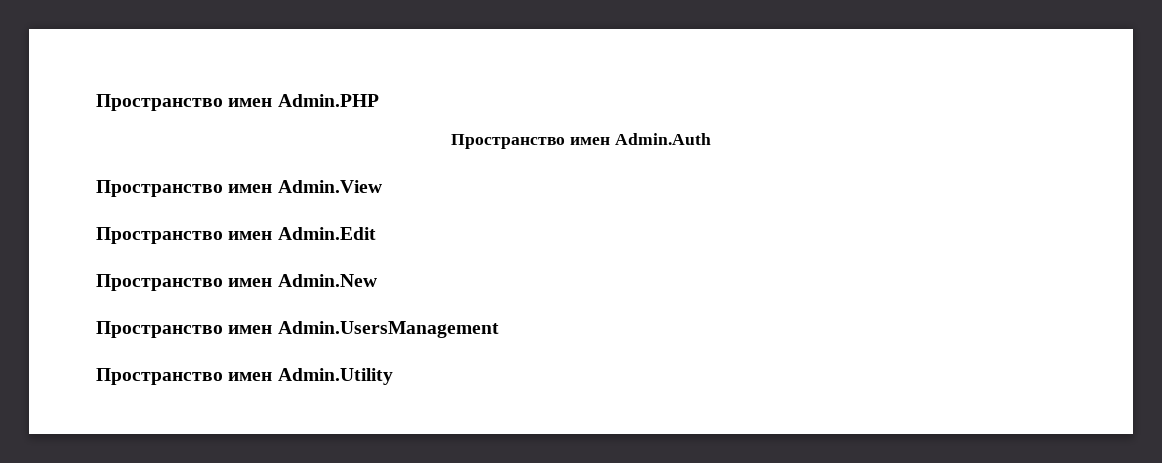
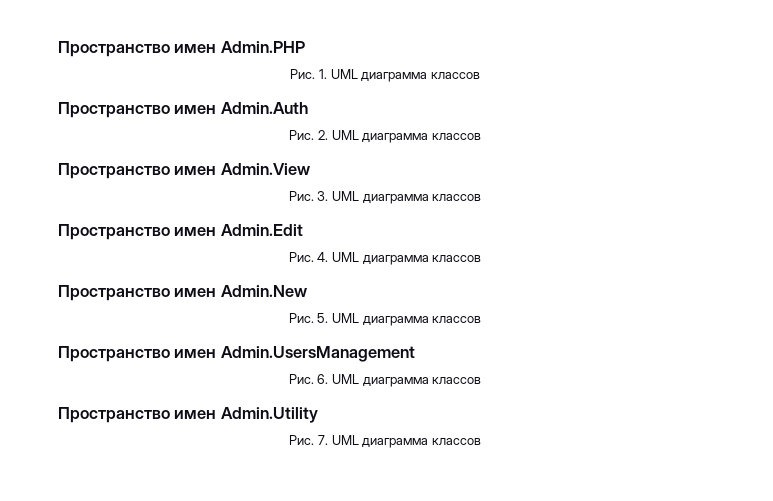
[451,133,711,149] [96,180,382,197] [96,227,376,244] [96,274,377,291] [96,321,499,338] [96,368,393,385] Пространство имен Admin.Auth // Пространство имен Admin.View // Пространство имен Admin.Edit // Пространство имен Admin.New // Пространство имен Admin.UsersManagement // Пространство имен Admin.Utility -> [290,69,480,82] [58,102,308,118] [289,130,481,143] [58,163,310,179] [288,191,482,204] [58,224,303,240] [288,252,482,265] [58,285,307,301] [288,313,482,326] [58,346,415,362] [288,374,482,387] [58,407,318,423] [289,435,481,448] Рис. 1. UML диаграмма классов // Пространство имен Admin.Auth // Рис. 2. UML диаграмма классов // Пространство имен Admin.View // Рис. 3. UML диаграмма классов // Пространство имен Admin.Edit // Рис. 4. UML диаграмма классов // Пространство имен Admin.New // Рис. 5. UML диаграмма классов // Пространство имен Admin.UsersManagement // Рис. 6. UML диаграмма классов // Пространство имен Admin.Utility // Рис. 7. UML диаграмма классов

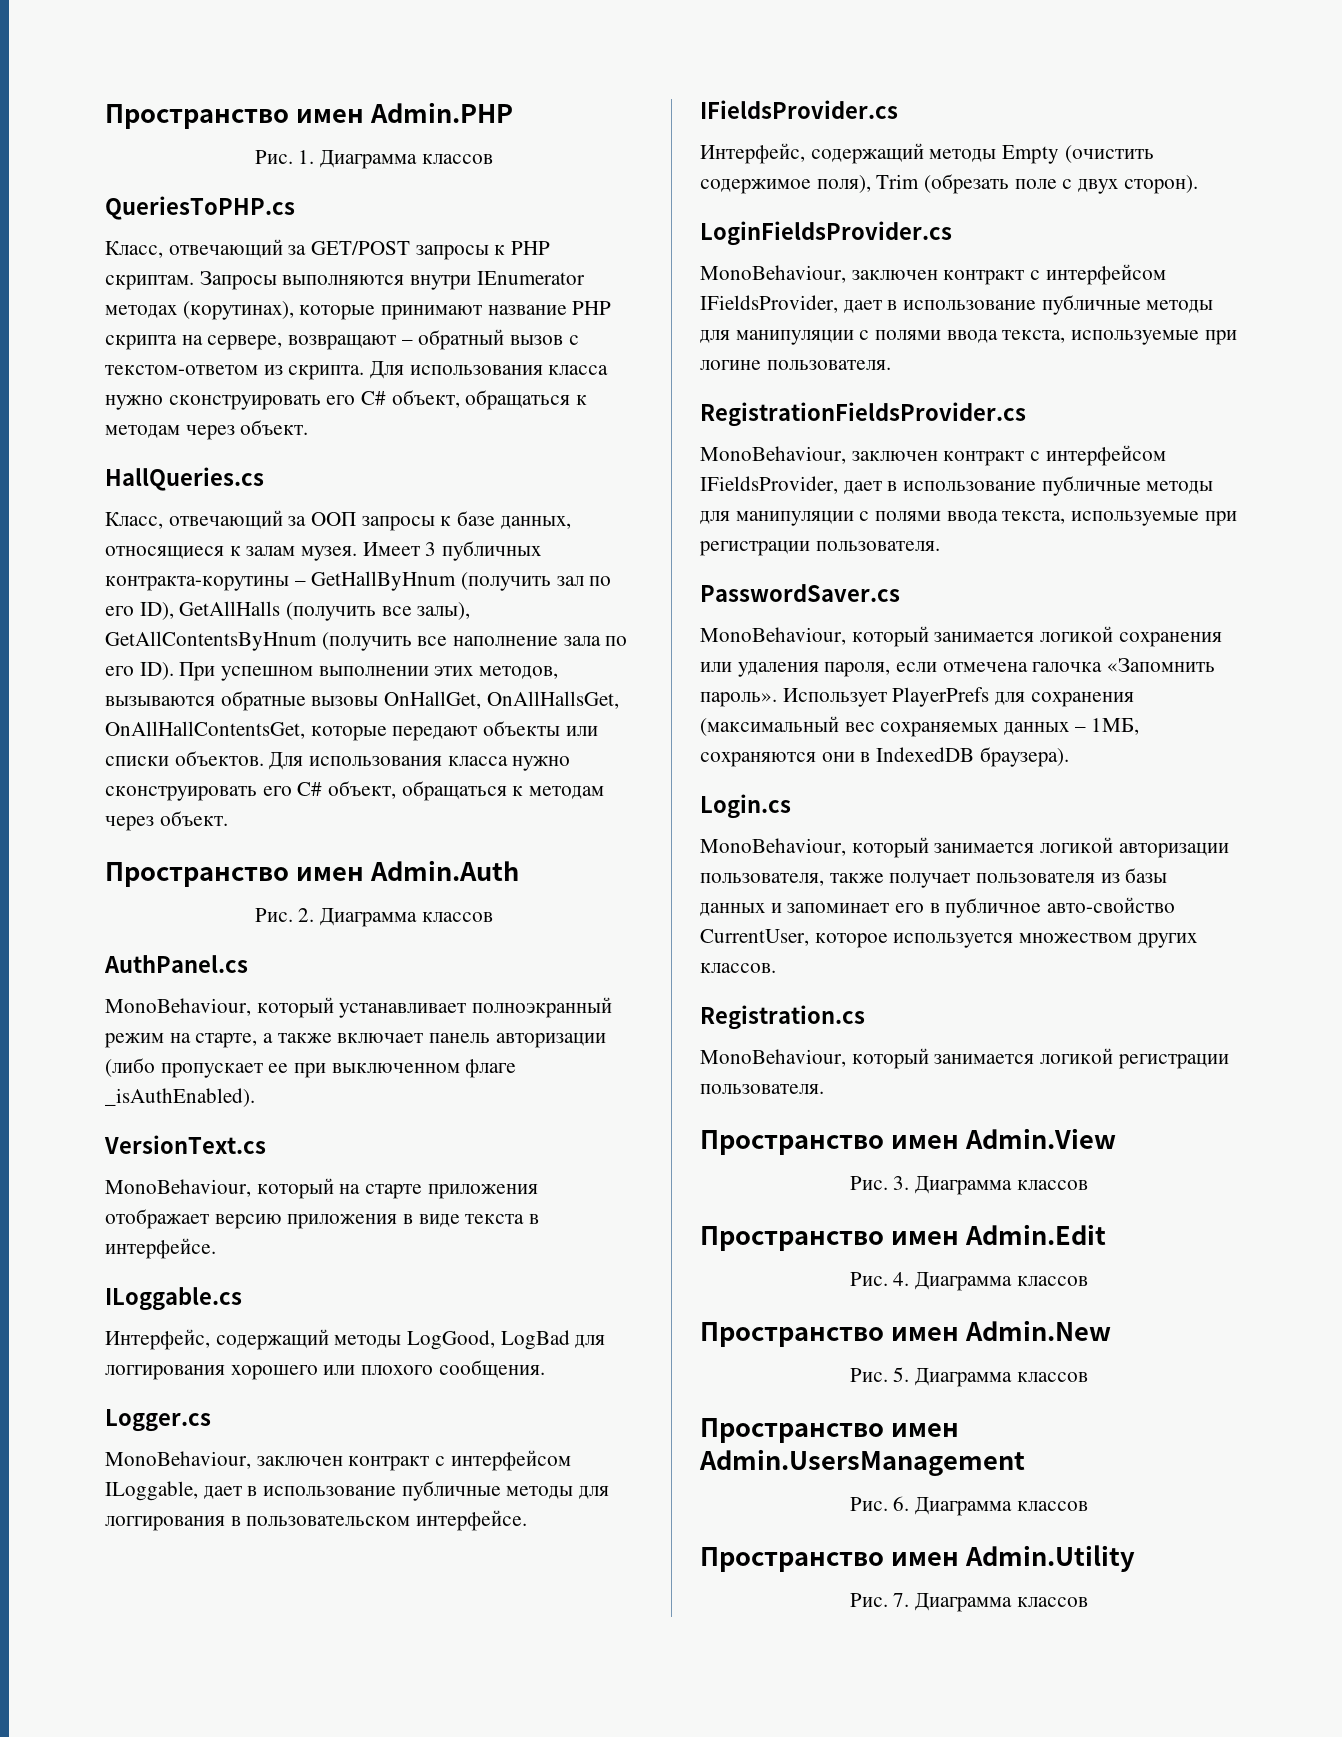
[330,69,480,82] UML диаграмма классов -> [319,150,493,169] [105,196,295,220] [105,239,551,260] [105,271,585,290] [105,301,612,320] [105,329,579,350] [105,361,609,380] [105,390,588,410] [105,420,309,440] [105,467,264,491] [105,510,571,531] [105,541,542,561] [105,571,612,591] [105,601,471,621] [105,631,628,651] [105,662,559,681] [105,691,619,711] [105,721,598,741] [105,751,571,771] [105,781,605,801] [105,811,228,831] Диаграмма классов // QueriesToPHP.cs // Класс, отвечающий за GET/POST запросы к PHP скриптам. Запросы выполняются внутри IEnumerator методах (корутинах), которые принимают название PHP скрипта на сервере, возвращают – обратный вызов с текстом-ответом из скрипта. Для использования класса нужно сконструировать его C# объект, обращаться к методам через объект. // HallQueries.cs // Класс, отвечающий за ООП запросы к базе данных, относящиеся к залам музея. Имеет 3 публичных контракта-корутины – GetHallByHnum (получить зал по его ID), GetAllHalls (получить все залы), GetAllContentsByHnum (получить все наполнение зала по его ID). При успешном выполнении этих методов, вызываются обратные вызовы OnHallGet, OnAllHallsGet, OnAllHallContentsGet, которые передают объекты или списки объектов. Для использования класса нужно сконструировать его C# объект, обращаться к методам через объект.
[331,130,481,143] UML диаграмма классов -> [319,908,493,927] [104,955,248,973] [105,997,613,1018] [104,1033,606,1048] [105,1058,517,1078] [105,1088,255,1107] [104,1135,266,1154] [105,1178,538,1199] [105,1209,540,1229] [105,1238,216,1259] [105,1287,242,1311] [105,1329,606,1350] [105,1360,545,1380] [105,1409,211,1432] [105,1450,571,1471] [105,1481,610,1501] [105,1510,528,1531] [700,100,898,119] [700,143,1154,164] [700,174,1198,194] [700,221,952,246] [700,264,1166,285] [700,295,1214,315] [700,330,1237,345] [700,360,891,370] [700,402,1026,427] [700,445,1166,466] [700,476,1214,496] [700,511,1237,526] [699,541,940,556] [700,584,900,602] [700,626,1222,647] [700,658,1216,677] [700,687,1134,707] [700,716,1140,737] [700,747,1069,767] [700,794,791,819] [700,837,1229,858] [700,868,1168,888] [700,897,1176,918] [700,929,1197,948] [700,963,776,973] [700,1005,865,1030] [700,1048,1229,1069] [700,1084,824,1094] Диаграмма классов // AuthPanel.cs // MonoBehaviour, который устанавливает полноэкранный режим на старте, а также включает панель авторизации (либо пропускает ее при выключенном флаге _isAuthEnabled). // VersionText.cs // MonoBehaviour, который на старте приложения отображает версию приложения в виде текста в интерфейсе. // ILoggable.cs // Интерфейс, содержащий методы LogGood, LogBad для логгирования хорошего или плохого сообщения. // Logger.cs // MonoBehaviour, заключен контракт с интерфейсом ILoggable, дает в использование публичные методы для логгирования в пользовательском интерфейсе. // IFieldsProvider.cs // Интерфейс, содержащий методы Empty (очистить содержимое поля), Trim (обрезать поле с двух сторон). // LoginFieldsProvider.cs // MonoBehaviour, заключен контракт с интерфейсом IFieldsProvider, дает в использование публичные методы для манипуляции с полями ввода текста, используемые при логине пользователя. // RegistrationFieldsProvider.cs // MonoBehaviour, заключен контракт с интерфейсом IFieldsProvider, дает в использование публичные методы для манипуляции с полями ввода текста, используемые при регистрации пользователя. // PasswordSaver.cs // MonoBehaviour, который занимается логикой сохранения или удаления пароля, если отмечена галочка «Запомнить пароль». Использует PlayerPrefs для сохранения (максимальный вес сохраняемых данных – 1МБ, сохраняются они в IndexedDB браузера). // Login.cs // MonoBehaviour, который занимается логикой авторизации пользователя, также получает пользователя из базы данных и запоминает его в публичное авто-свойство CurrentUser, которое используется множеством других классов. // Registration.cs // MonoBehaviour, который занимается логикой регистрации пользователя.
[332,191,429,204] UML диаграмма -> [914,1176,1012,1195] Диаграмма
[332,252,429,265] UML диаграмма -> [914,1272,1012,1291] Диаграмма
[332,313,429,326] UML диаграмма -> [914,1368,1012,1387] Диаграмма
[332,374,429,387] UML диаграмма -> [914,1497,1012,1516] Диаграмма
[331,435,429,448] UML диаграмма -> [914,1593,1012,1612] Диаграмма

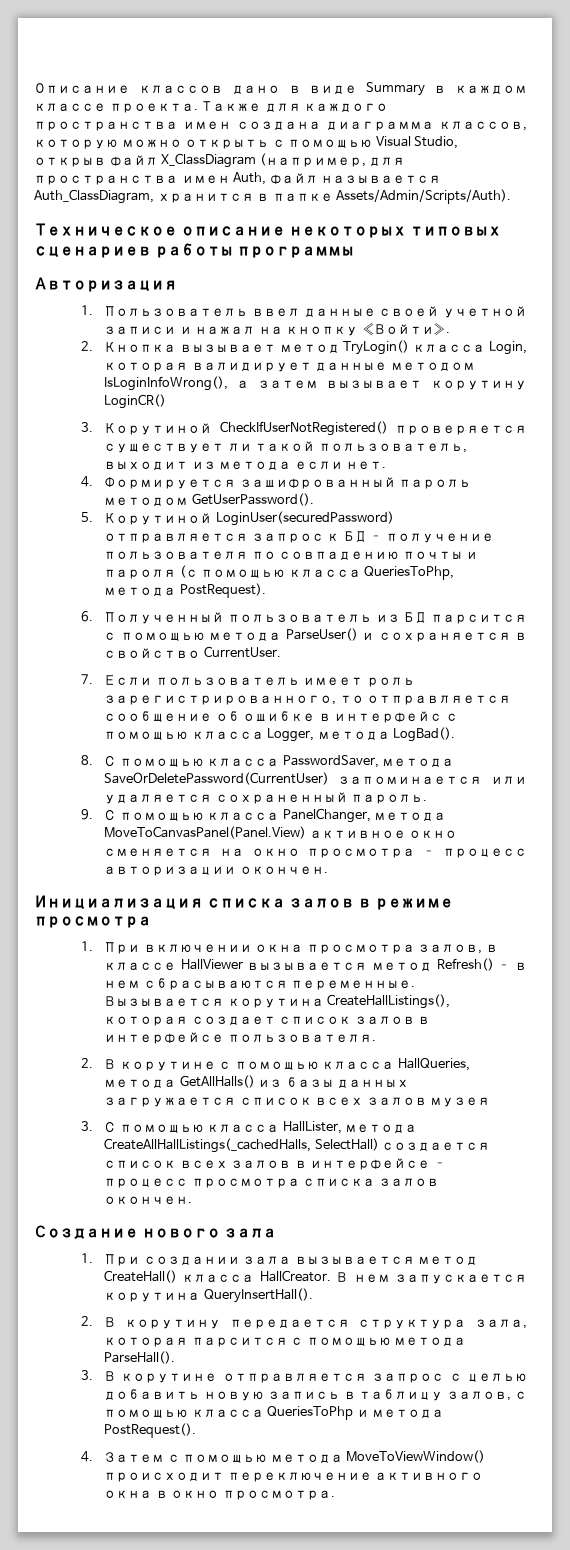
[105,102,513,129] [254,150,493,169] [105,196,295,220] [105,239,551,260] [105,271,585,290] [105,301,612,320] [105,329,579,350] [105,361,609,380] [105,390,588,410] [105,420,309,440] [105,467,264,491] [105,510,571,531] [105,541,542,561] [105,571,612,591] [105,601,471,621] [105,631,628,651] [105,662,559,681] [105,691,619,711] [105,721,598,741] [105,751,571,771] [105,781,605,801] [105,811,228,831] [105,860,519,887] [254,908,493,927] [104,955,248,973] [105,997,613,1018] [104,1033,606,1048] [105,1058,517,1078] [105,1088,255,1107] [104,1135,266,1154] [105,1178,538,1199] [105,1209,540,1229] [105,1238,216,1259] [105,1287,242,1311] [105,1329,606,1350] [105,1360,545,1380] [105,1409,211,1432] [105,1450,571,1471] [105,1481,610,1501] [105,1510,528,1531] [700,100,898,119] [700,143,1154,164] [700,174,1198,194] [700,221,952,246] [700,264,1166,285] [700,295,1214,315] [700,330,1237,345] [700,360,891,370] [700,402,1026,427] [700,445,1166,466] [700,476,1214,496] [700,511,1237,526] [699,541,940,556] [700,584,900,602] [700,626,1222,647] [700,658,1216,677] [700,687,1134,707] [700,716,1140,737] [700,747,1069,767] [700,794,791,819] [700,837,1229,858] [700,868,1168,888] [700,897,1176,918] [700,929,1197,948] [700,963,776,973] [700,1005,865,1030] [700,1048,1229,1069] [700,1084,824,1094] [700,1128,1116,1155] [849,1176,1088,1195] [700,1224,1106,1251] [849,1272,1088,1291] [700,1320,1111,1347] [849,1367,1088,1387] [700,1418,959,1443] [699,1449,1025,1476] [849,1496,1088,1516] [700,1545,1135,1572] [849,1593,1088,1612] Пространство имен Admin.PHP // Рис. 1. Диаграмма классов // QueriesToPHP.cs // Класс, отвечающий за GET/POST запросы к PHP скриптам. Запросы выполняются внутри IEnumerator методах (корутинах), которые принимают название PHP скрипта на сервере, возвращают – обратный вызов с текстом-ответом из скрипта. Для использования класса нужно сконструировать его C# объект, обращаться к методам через объект. // HallQueries.cs // Класс, отвечающий за ООП запросы к базе данных, относящиеся к залам музея. Имеет 3 публичных контракта-корутины – GetHallByHnum (получить зал по его ID), GetAllHalls (получить все залы), GetAllContentsByHnum (получить все наполнение зала по его ID). При успешном выполнении этих методов, вызываются обратные вызовы OnHallGet, OnAllHallsGet, OnAllHallContentsGet, которые передают объекты или списки объектов. Для использования класса нужно сконструировать его C# объект, обращаться к методам через объект. // Пространство имен Admin.Auth // Рис. 2. Диаграмма классов // AuthPanel.cs // MonoBehaviour, который устанавливает полноэкранный режим на старте, а также включает панель авторизации (либо пропускает ее при выключенном флаге _isAuthEnabled). // VersionText.cs // MonoBehaviour, который на старте приложения отображает версию приложения в виде текста в интерфейсе. // ILoggable.cs // Интерфейс, содержащий методы LogGood, LogBad для логгирования хорошего или плохого сообщения. // Logger.cs // MonoBehaviour, заключен контракт с интерфейсом ILoggable, дает в использование публичные методы для логгирования в пользовательском интерфейсе. // IFieldsProvider.cs // Интерфейс, содержащий методы Empty (очистить содержимое поля), Trim (обрезать поле с двух сторон). // LoginFieldsProvider.cs // MonoBehaviour, заключен контракт с интерфейсом IFieldsProvider, дает в использование публичные методы для манипуляции с полями ввода текста, используемые при логине пользователя. // RegistrationFieldsProvider.cs // MonoBehaviour, заключен контракт с интерфейсом IFieldsProvider, дает в использование публичные методы для манипуляции с полями ввода текста, используемые при регистрации пользователя. // PasswordSaver.cs // MonoBehaviour, который занимается логикой сохранения или удаления пароля, если отмечена галочка «Запомнить пароль». Использует PlayerPrefs для сохранения (максимальный вес сохраняемых данных – 1МБ, сохраняются они в IndexedDB браузера). // Login.cs // MonoBehaviour, который занимается логикой авторизации пользователя, также получает пользователя из базы данных и запоминает его в публичное авто-свойство CurrentUser, которое используется множеством других классов. // Registration.cs // MonoBehaviour, который занимается логикой регистрации пользователя. // Пространство имен Admin.View // Рис. 3. Диаграмма классов // Пространство имен Admin.Edit // Рис. 4. Диаграмма классов // Пространство имен Admin.New // Рис. 5. Диаграмма классов // Пространство имен Admin.UsersManagement // Рис. 6. Диаграмма классов // Пространство имен Admin.Utility // Рис. 7. Диаграмма классов -> [34,82,527,96] [34,101,389,113] [34,121,527,131] [34,136,459,149] [34,153,406,168] [34,172,442,185] [34,189,512,204] [34,223,502,238] [34,243,355,258] [34,277,177,292] [80,305,527,318] [104,322,450,336] [80,340,527,355] [104,362,475,372] [104,376,527,391] [104,394,167,409] [80,421,527,436] [104,441,467,453] [104,461,387,470] [80,476,472,489] [104,493,314,506] [80,511,394,526] [104,531,494,543] [104,551,479,560] [104,565,455,580] [104,583,266,598] [80,611,527,624] [104,628,527,642] [104,646,281,658] [80,674,415,687] [104,695,512,705] [104,711,458,723] [104,727,456,742] [80,755,455,768] [104,772,527,785] [104,792,428,804] [80,808,447,823] [104,826,458,839] [104,848,527,858] [104,866,328,876] [34,895,453,910] [34,916,151,928] [80,941,498,954] [104,958,527,971] [104,978,416,990] [104,994,451,1009] [104,1016,431,1026] [104,1032,376,1044] [80,1058,470,1071] [104,1075,410,1088] [104,1097,491,1107] [80,1121,418,1134] [104,1138,491,1153] [104,1158,446,1170] [104,1178,439,1188] [104,1196,193,1205] [34,1225,276,1239] [80,1253,479,1266] [104,1270,527,1284] [104,1288,313,1303] [80,1316,527,1329] [104,1337,467,1347] [104,1351,176,1364] [80,1370,527,1383] [104,1389,528,1401] [104,1406,445,1420] [104,1423,197,1438] [80,1450,486,1463] [104,1472,484,1482] [104,1490,335,1500] Описание классов дано в виде Summary в каждом классе проекта. Также для каждого пространства имен создана диаграмма классов, которую можно открыть с помощью Visual Studio, открыв файл X_ClassDiagram (например, для пространства имен Auth, файл называется Auth_ClassDiagram, хранится в папке Assets/Admin/Scripts/Auth). // Техническое описание некоторых типовых сценариев работы программы // Авторизация // 1. Пользователь ввел данные своей учетной записи и нажал на кнопку «Войти». // 2. Кнопка вызывает метод TryLogin() класса Login, которая валидирует данные методом IsLoginInfoWrong(), а затем вызывает корутину LoginCR() // 3. Корутиной CheckIfUserNotRegistered() проверяется существует ли такой пользователь, выходит из метода если нет. // 4. Формируется зашифрованный пароль методом GetUserPassword(). // 5. Корутиной LoginUser(securedPassword) отправляется запрос к БД – получение пользователя по совпадению почты и пароля (с помощью класса QueriesToPhp, метода PostRequest). // 6. Полученный пользователь из БД парсится с помощью метода ParseUser() и сохраняется в свойство CurrentUser. // 7. Если пользователь имеет роль зарегистрированного, то отправляется сообщение об ошибке в интерфейс с помощью класса Logger, метода LogBad(). // 8. С помощью класса PasswordSaver, метода SaveOrDeletePassword(CurrentUser) запоминается или удаляется сохраненный пароль. // 9. С помощью класса PanelChanger, метода MoveToCanvasPanel(Panel.View) активное окно сменяется на окно просмотра – процесс авторизации окончен. // Инициализация списка залов в режиме просмотра // 1. При включении окна просмотра залов, в классе HallViewer вызывается метод Refresh() – в нем сбрасываются переменные. Вызывается корутина CreateHallListings(), которая создает список залов в интерфейсе пользователя. // 2. В корутине с помощью класса HallQueries, метода GetAllHalls() из базы данных загружается список всех залов музея // 3. С помощью класса HallLister, метода CreateAllHallListings(_cachedHalls, SelectHall) создается список всех залов в интерфейсе – процесс просмотра списка залов окончен. // Создание нового зала // 1. При создании зала вызывается метод CreateHall() класса HallCreator. В нем запускается корутина QueryInsertHall(). // 2. В корутину передается структура зала, которая парсится с помощью метода ParseHall(). // 3. В корутине отправляется запрос с целью добавить новую запись в таблицу залов, с помощью класса QueriesToPhp и метода PostRequest(). // 4. Затем с помощью метода MoveToViewWindow() происходит переключение активного окна в окно просмотра.

